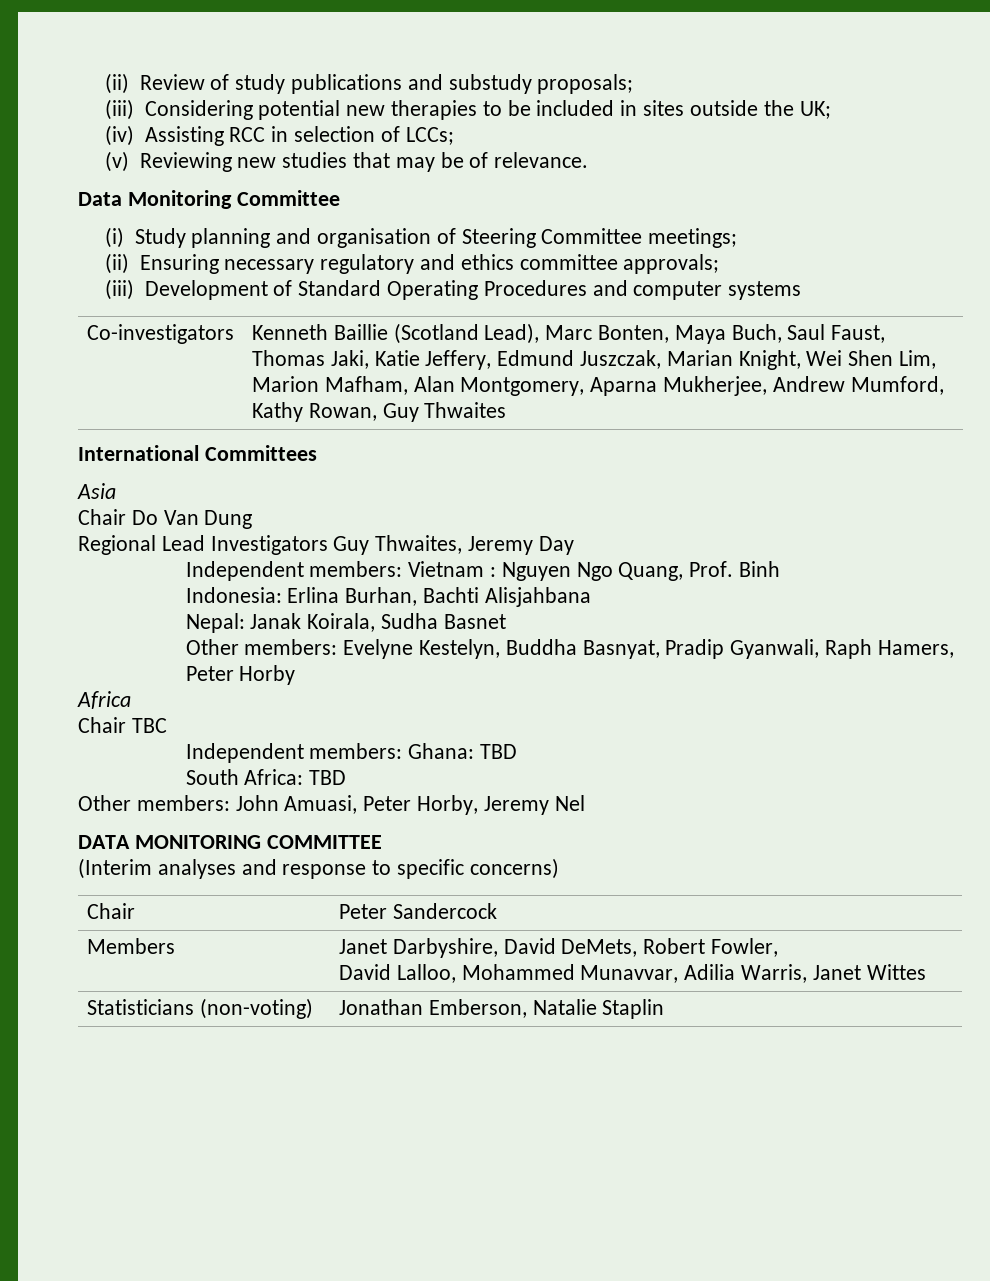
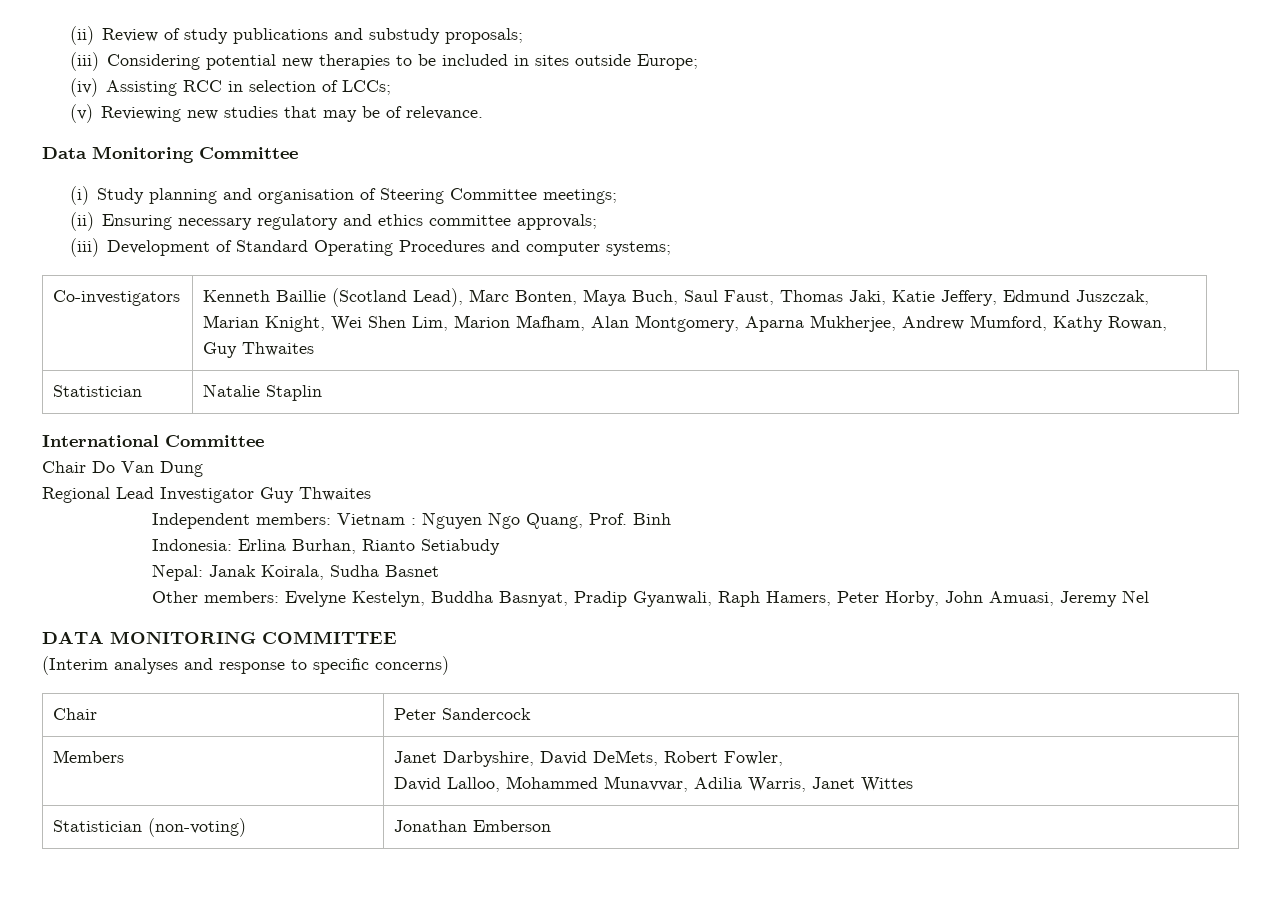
[763,100,831,119] the UK; -> [637,54,699,70] Europe;
[728,281,802,300] systems -> [606,241,672,256] systems;
(507, 410) none -> [53,385,143,397] [203,384,323,401] // Statistician | Natalie Staplin
[204,445,317,461] [77,483,116,499] Committees // Asia -> [165,435,264,447] Committee
[210,535,574,555] Investigators Guy Thwaites, Jeremy Day -> [160,487,371,503] Investigator Guy Thwaites
[422,587,591,607] Bachti Alisjahbana -> [362,539,501,555] Rianto Setiabudy
[239,665,296,685] [77,691,131,709] [78,717,167,733] [185,743,517,763] [185,769,347,785] [78,795,479,815] Horby // Africa // Chair TBC // Independent members: Ghana: TBD // South Africa: TBD // Other members: John Amuasi, Peter Horby, -> [885,591,1055,607] Horby, John Amuasi,
[86,999,194,1015] Statisticians -> [53,820,143,832] Statistician
[428,999,665,1019] Emberson, Natalie Staplin -> [473,820,552,832] Emberson

